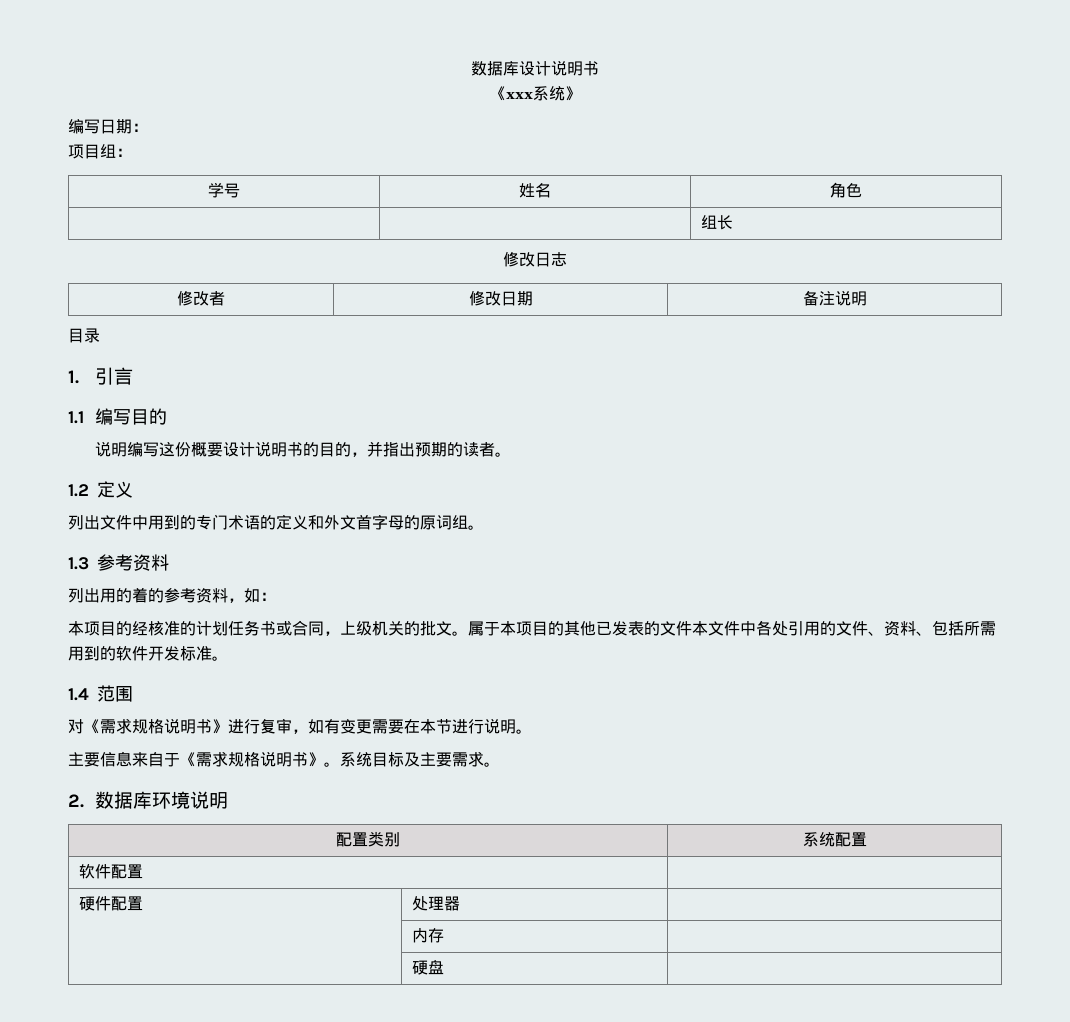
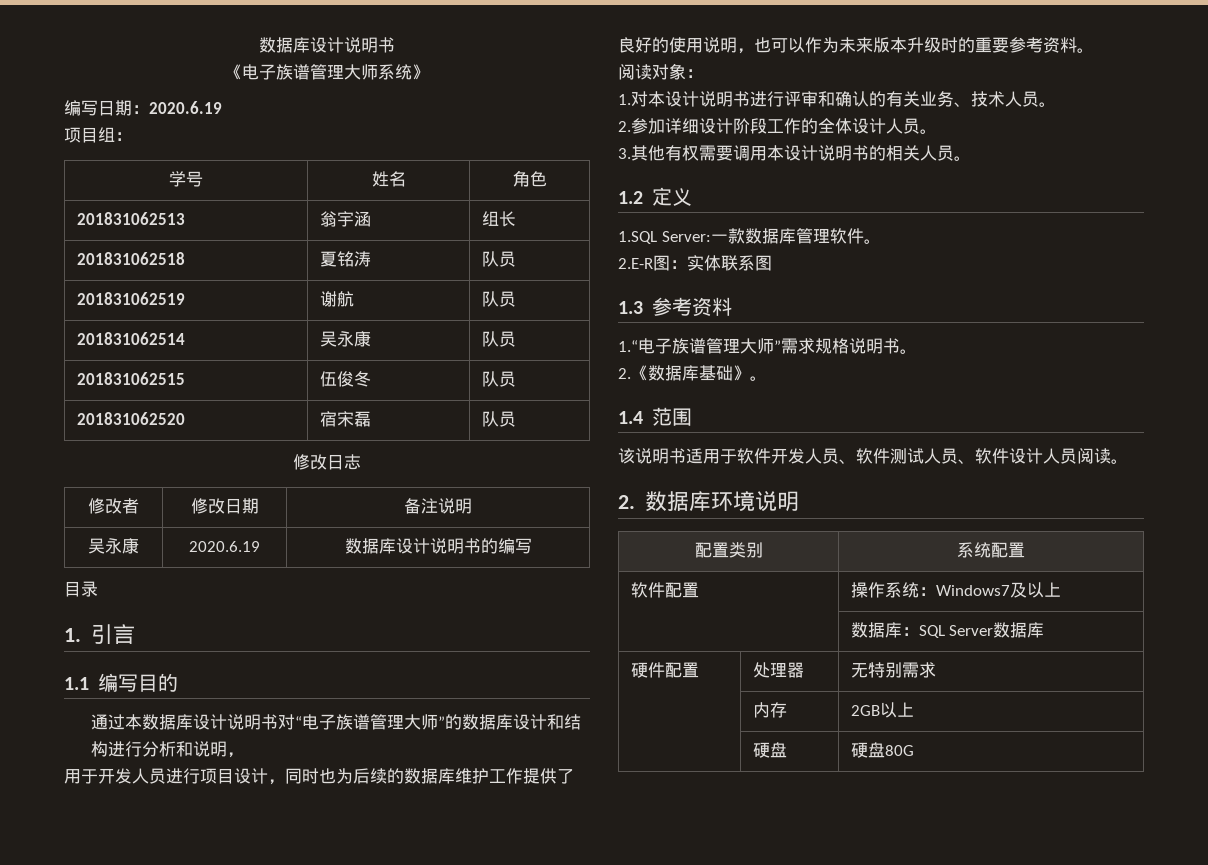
[505,92,533,99] xxx -> [242,64,378,80] 电子族谱管理大师
(148, 127) none -> [149,101,222,114] 2020.6.19
(862, 190) | -> [76,212,185,225] [319,211,371,227] 201831062513 | 翁宇涵
(734, 222) none -> [76,252,185,265] [319,251,371,267] [481,251,516,267] [76,292,185,305] [319,291,354,307] [481,291,516,307] [76,332,185,345] [319,331,371,347] [481,331,516,347] [76,372,185,385] [319,371,371,387] [481,371,516,387] [76,412,185,425] [319,411,371,427] [481,411,516,427] // 201831062518 | 夏铭涛 | 队员 // 201831062519 | 谢航 | 队员 // 201831062514 | 吴永康 | 队员 // 201831062515 | 伍俊冬 | 队员 // 201831062520 | 宿宋磊 | 队员
(867, 298) none -> [88,538,139,554] [189,541,260,552] [344,538,532,554] // 吴永康 | 2020.6.19 | 数据库设计说明书的编写
[95,441,512,457] [68,481,133,498] [68,514,484,530] [68,554,169,571] [68,587,276,603] [68,620,996,636] [68,645,228,661] [68,685,133,702] [68,718,532,734] [68,751,484,767] 说明编写这份概要设计说明书的目的，并指出预期的读者。 // 1.2定义 // 列出文件中用到的专门术语的定义和外文首字母的原词组。 // 1.3参考资料 // 列出用的着的参考资料，如： // 本项目的经核准的计划任务书或合同，上级机关的批文。属于本项目的其他已发表的文件本文件中各处引用的文件、资料、包括所需用到的软件开发标准。 // 1.4范围 // 对《需求规格说明书》进行复审，如有变更需要在本节进行说明。 // 主要信息来自于《需求规格说明书》。系统目标及主要需求 -> [90,714,581,730] [90,741,244,758] [64,768,574,785] [618,37,1094,54] [618,63,703,80] [618,91,1056,107] [618,118,937,134] [618,145,971,161] [618,187,692,206] [618,228,881,244] [618,255,772,271] [618,297,732,317] [618,338,917,354] [618,365,767,381] [618,407,692,426] [618,448,1111,464] 通过本数据库设计说明书对“电子族谱管理大师”的数据库设计和结构进行分析和说明， // 用于开发人员进行项目设计，同时也为后续的数据库维护工作提供了良好的使用说明，也可以作为未来版本升级时的重要参考资料。 // 阅读对象： // 1.对本设计说明书进行评审和确认的有关业务、技术人员。 // 2.参加详细设计阶段工作的全体设计人员。 // 3.其他有权需要调用本设计说明书的相关人员。 // 1.2定义 // 1.SQL Server:一款数据库管理软件。 // 2.E-R图：实体联系图 // 1.3参考资料 // 1.“电子族谱管理大师”需求规格说明书。 // 2.《数据库基础》。 // 1.4范围 // 该说明书适用于软件开发人员、软件测试人员、软件设计人员阅读
(144, 871) none -> [850,582,1061,598] [850,622,1045,638] 操作系统：Windows7及以上 // | 数据库：SQL Server数据库
(461, 903) none -> [850,662,936,678] 无特别需求
(445, 935) none -> [850,702,914,718] 2GB以上
(445, 967) none -> [850,742,914,758] 硬盘80G

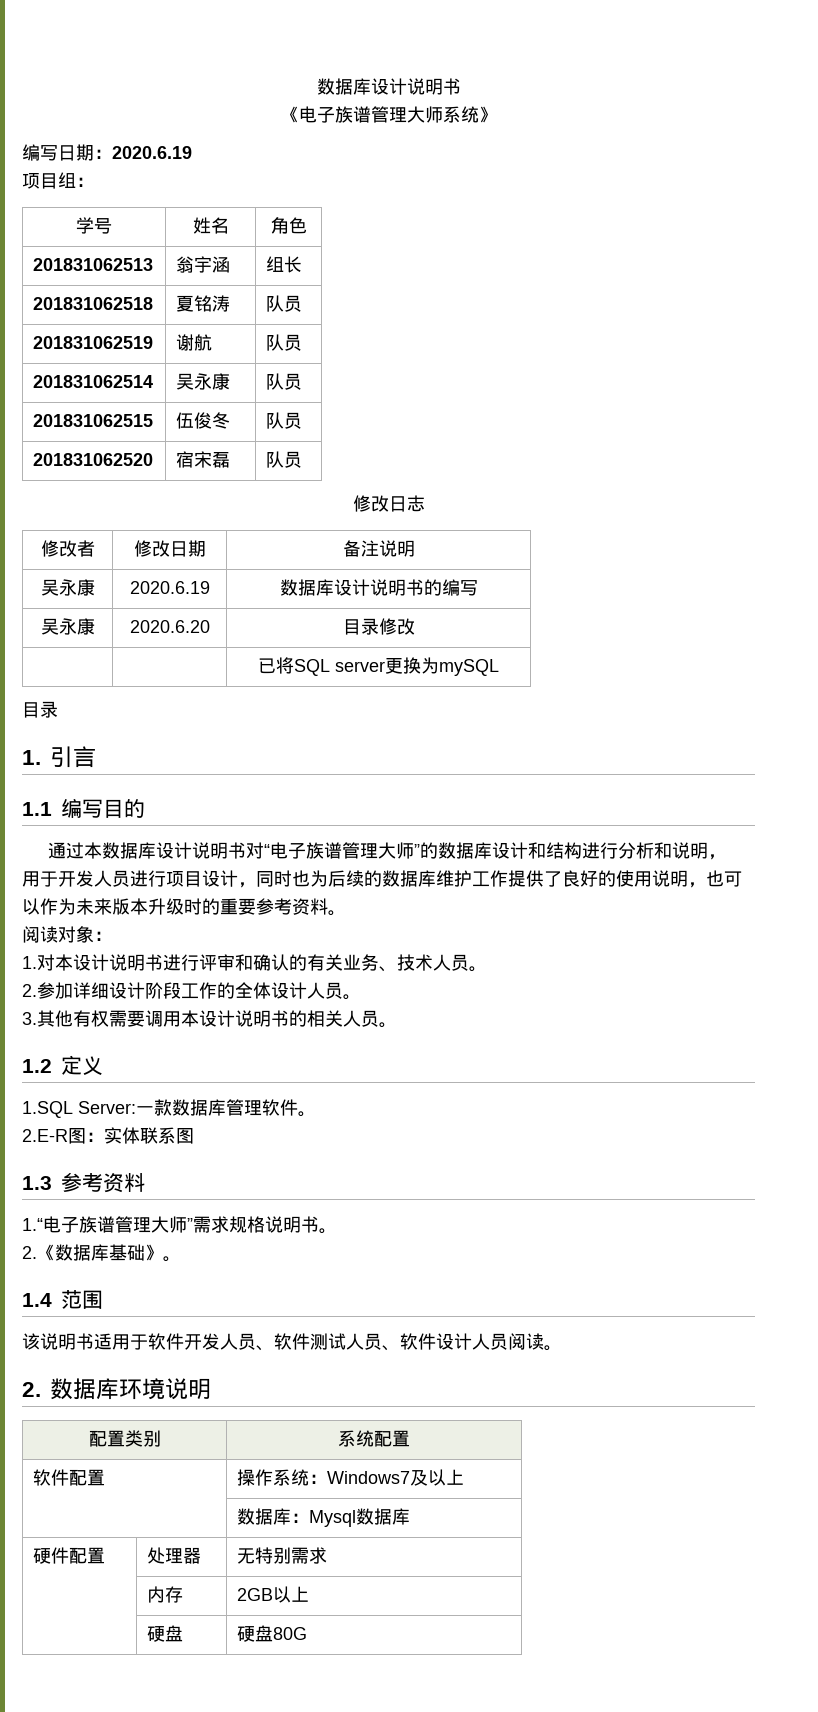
(532, 546) none -> [40,618,95,635] [129,620,210,633] [342,618,415,635] [258,657,499,676] // 吴永康 | 2020.6.20 | 目录修改 // | | 已将SQL server更换为mySQL
[918,625,994,638] SQL Server -> [309,1510,357,1527] Mysql

